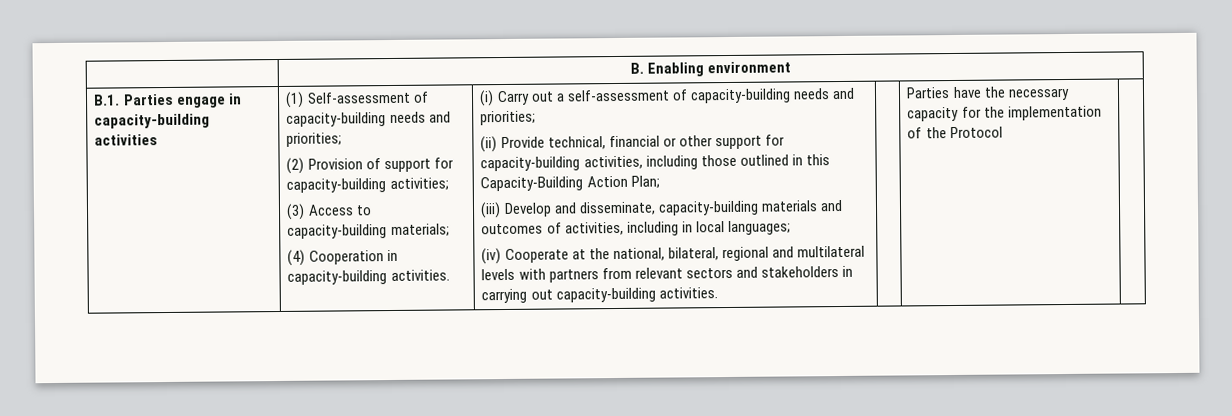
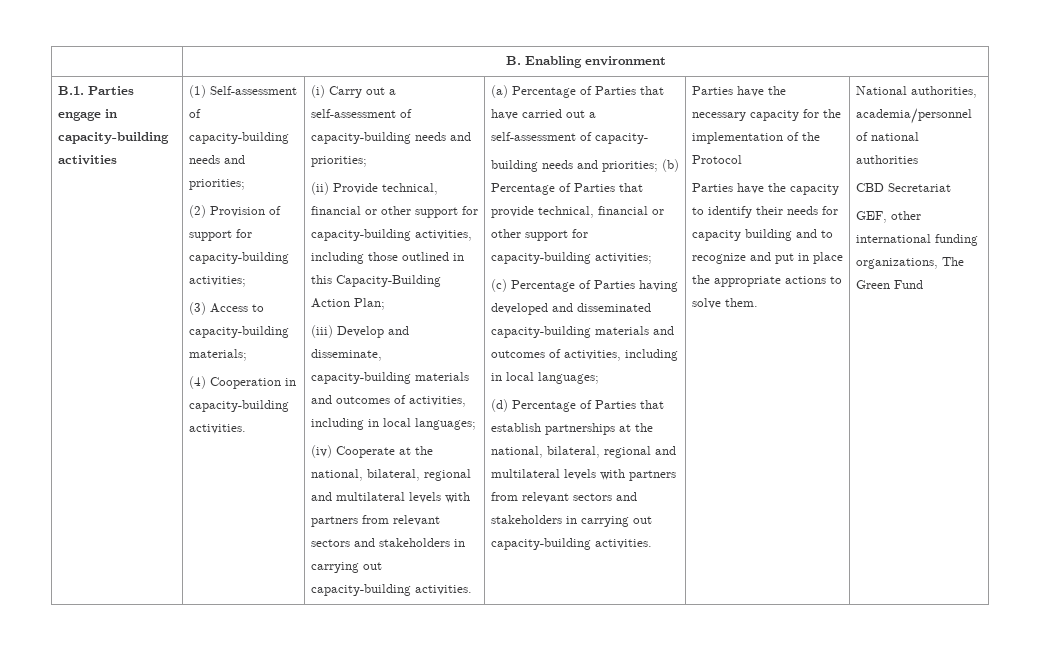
(718, 293) none -> [490,85,664,98] [490,109,596,120] [490,132,648,144] [490,159,679,172] [490,183,643,195] [490,206,664,218] [490,229,588,241] [490,252,652,264] [490,279,678,292] [490,303,651,315] [490,326,674,338] [490,349,678,361] [490,372,599,384] [490,399,664,412] [490,423,653,435] [490,446,676,458] [490,469,676,481] [490,492,637,503] [490,515,652,527] [490,538,652,550] (a) Percentage of Parties that have carried out a self-assessment of capacity- // building needs and priorities; (b) Percentage of Parties that provide technical, financial or other support for capacity-building activities; // (c) Percentage of Parties having developed and disseminated capacity-building materials and outcomes of activities, including in local languages; // (d) Percentage of Parties that establish partnerships at the national, bilateral, regional and multilateral levels with partners from relevant sectors and stakeholders in carrying out capacity-building activities.
(1003, 132) | -> [691,183,839,195] [691,206,838,218] [691,229,833,241] [691,252,843,264] [691,275,842,287] [691,298,758,309] [855,86,977,98] [855,108,972,124] [855,132,919,141] [855,155,918,164] [855,183,951,192] [855,211,921,223] [855,234,978,246] [855,257,964,269] [855,280,923,289] // Parties have the capacity to identify their needs for capacity building and to recognize and put in place the appropriate actions to solve them. | National authorities, academia/personnel of national authorities // CBD Secretariat // GEF, other international funding organizations, The Green Fund

